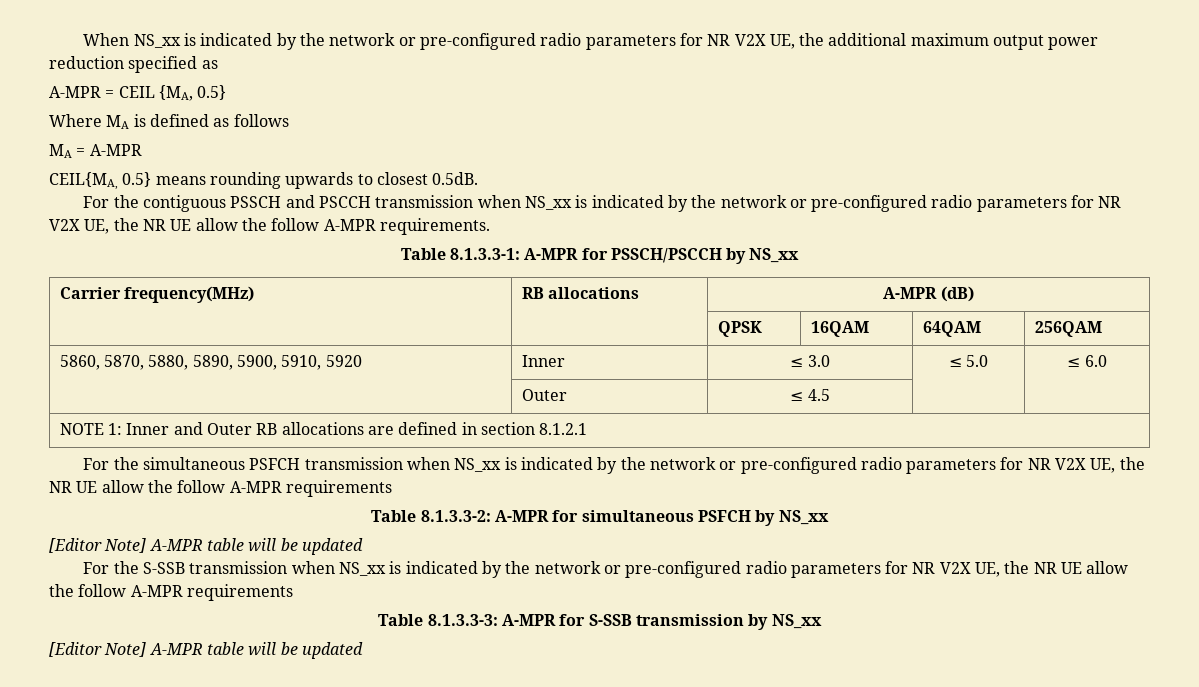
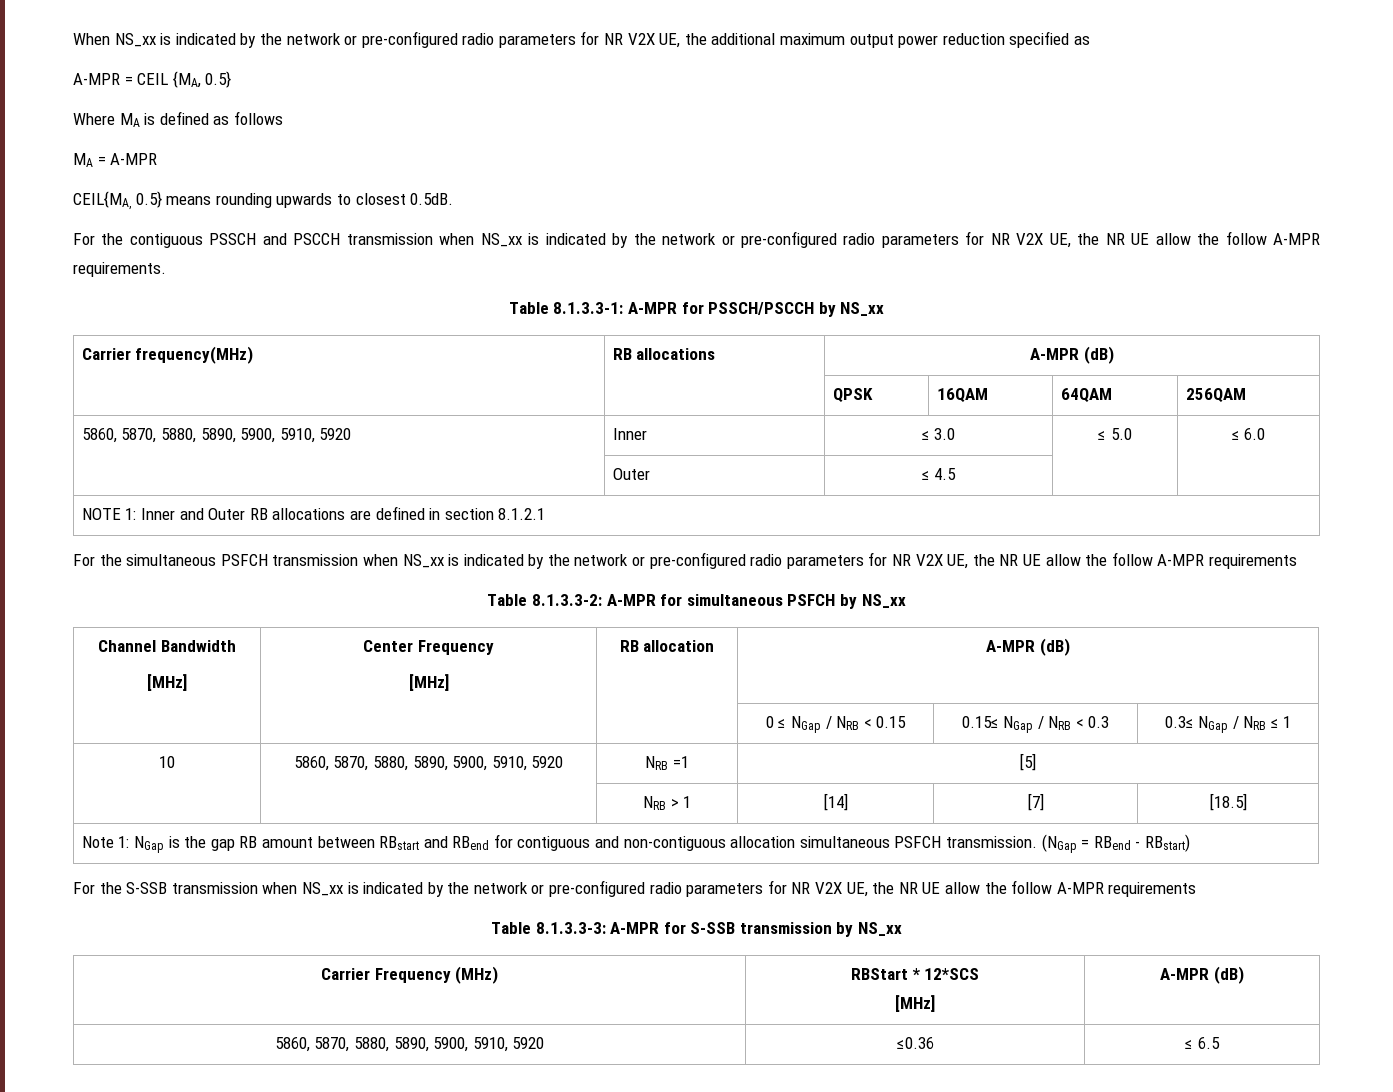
[49,538,363,555] // [Editor Note] A-MPR table will be updated -> [98,640,236,652] [147,674,187,691] [363,640,494,655] [408,674,449,691] [619,640,715,652] [986,638,1070,656] [765,716,907,733] [961,716,1110,733] [1164,716,1292,733] [159,756,175,768] [293,756,564,771] [645,756,689,770] [1020,753,1036,771] [642,796,692,810] [823,793,848,811] [1027,793,1044,811] [1209,793,1247,811] [81,834,1190,853] // Channel Bandwidth // [MHz] | Center Frequency // [MHz] | RB allocation | A-MPR (dB) // | | | 0 ≤ NGap / NRB < 0.15 | 0.15≤ NGap / NRB < 0.3 | 0.3≤ NGap / NRB ≤ 1 // 10 | 5860, 5870, 5880, 5890, 5900, 5910, 5920 | NRB =1 | [5] // | | NRB > 1 | [14] | [7] | [18.5] // Note 1: NGap is the gap RB amount between RBstart and RBend for contiguous and non-contiguous allocation simultaneous PSFCH transmission. (NGap = RBend - RBstart)
[49,642,363,659] // [Editor Note] A-MPR table will be updated -> [320,966,499,984] [850,968,980,980] [895,995,935,1012] [1160,966,1244,984] [274,1037,545,1052] [896,1037,934,1049] [1185,1037,1220,1049] // Carrier Frequency (MHz) | RBStart * 12*SCS // [MHz] | A-MPR (dB) // 5860, 5870, 5880, 5890, 5900, 5910, 5920 | ≤0.36 | ≤ 6.5

